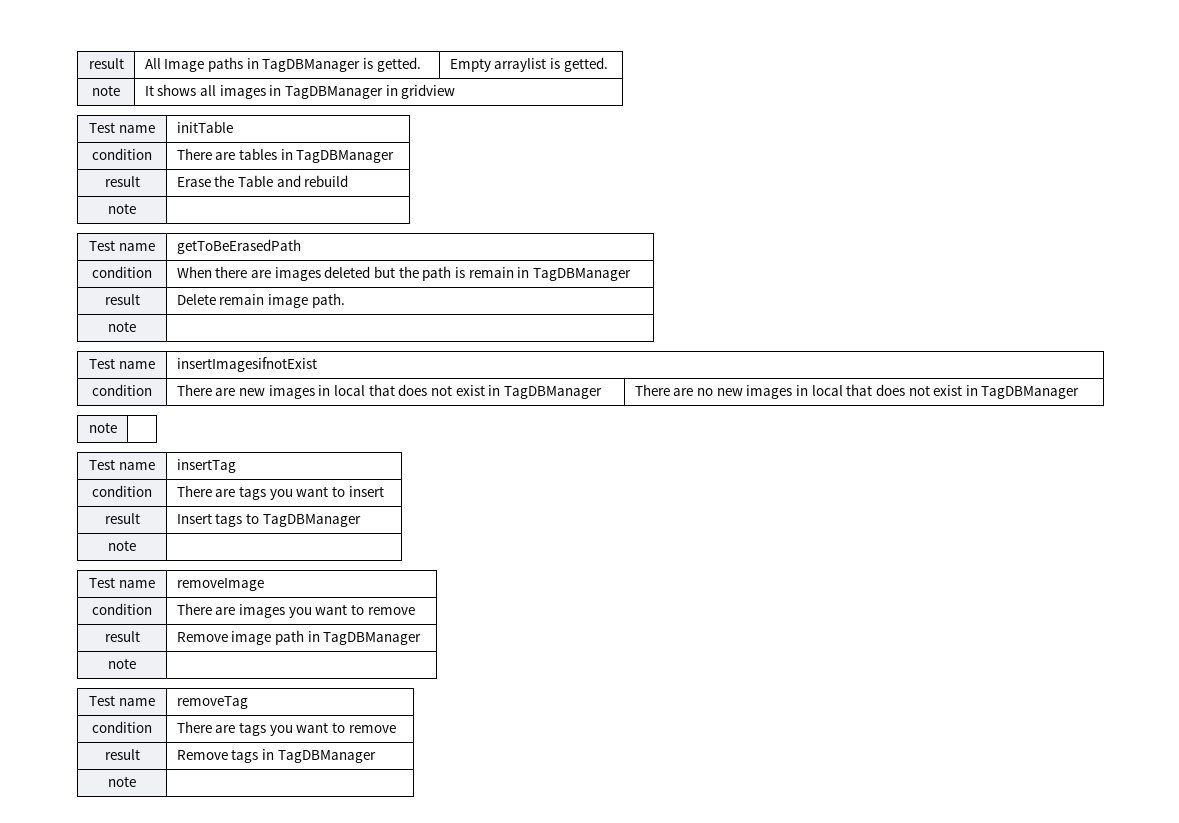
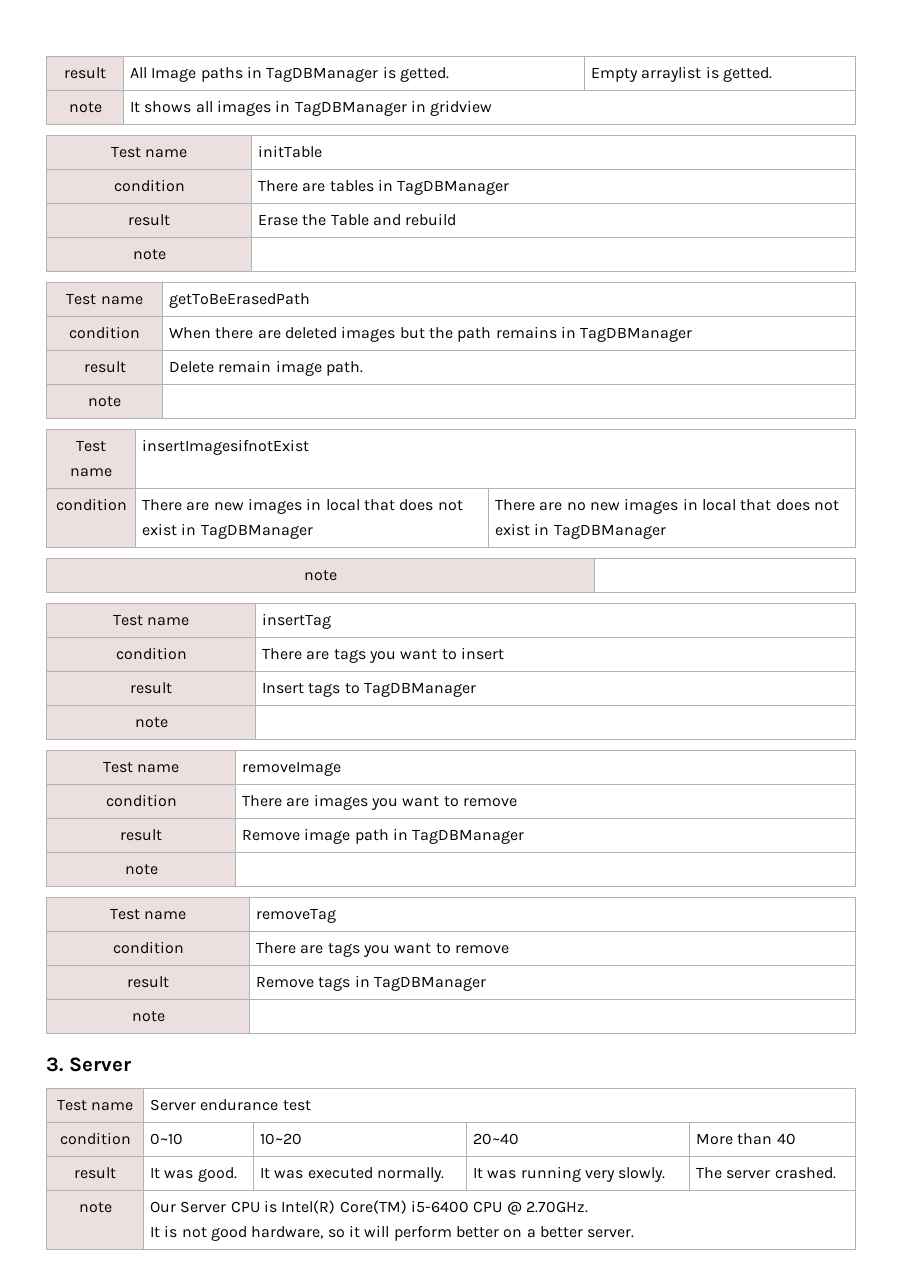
[274,266,371,281] images deleted -> [285,326,396,342] deleted images
[454,267,514,278] is remain -> [495,326,557,339] remains
(136, 781) none -> [46,1057,131,1072] [56,1099,134,1111] [150,1099,311,1111] [59,1132,131,1145] [150,1133,184,1145] [260,1133,303,1145] [473,1133,520,1145] [696,1133,796,1145] [74,1167,116,1179] [150,1167,237,1182] [260,1167,445,1182] [473,1166,666,1182] [696,1167,836,1179] [78,1202,112,1213] [150,1200,588,1215] [150,1225,635,1241] // 3. Server // Test name | Server endurance test // condition | 0~10 | 10~20 | 20~40 | More than 40 // result | It was good. | It was executed normally. | It was running very slowly. | The server crashed. // note | Our Server CPU is Intel(R) Core(TM) i5-6400 CPU @ 2.70GHz. // It is not good hardware, so it will perform better on a better server.

